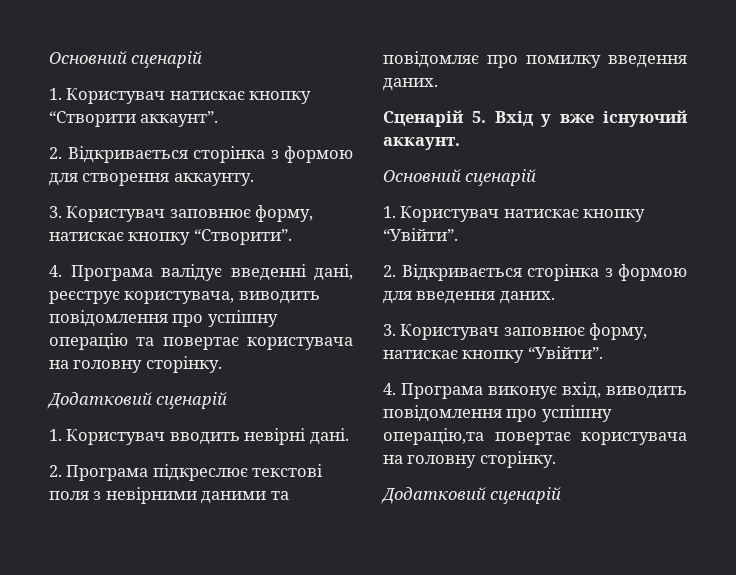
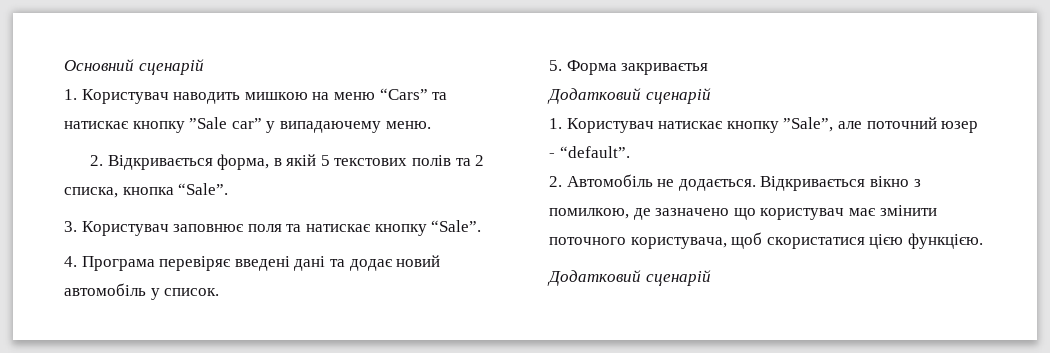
[49,51,203,68] [49,88,312,104] [49,111,219,127] [49,146,353,163] [49,173,254,186] [49,205,314,222] [49,229,292,245] [49,264,353,281] [49,291,320,304] [49,310,278,327] [49,333,353,350] [49,356,222,373] [47,392,228,409] [49,428,349,445] [49,464,324,481] [49,487,289,504] [383,51,687,68] [383,78,438,91] [383,110,688,127] [383,137,460,150] [383,169,537,186] [383,206,646,222] [383,228,458,241] [383,264,687,281] [383,291,555,304] [383,323,648,340] [383,346,603,363] [383,382,687,399] [383,405,612,422] [383,428,687,445] [383,451,556,468] Основний сценарій // 1. Користувач натискає кнопку “Створити аккаунт”. // 2. Відкривається сторінка з формою для створення аккаунту. // 3. Користувач заповнює форму, натискає кнопку “Створити”. // 4. Програма валідує введенні дані, реєструє користувача, виводить повідомлення про успішну операцію та повертає користувача на головну сторінку. // Додатковий сценарій // 1. Користувач вводить невірні дані. // 2. Програма підкреслює текстові поля з невірними даними та повідомляє про помилку введення даних. // Сценарій 5. Вхід у вже існуючий аккаунт. // Основний сценарій // 1. Користувач натискає кнопку “Увійти”. // 2. Відкривається сторінка з формою для введення даних. // 3. Користувач заповнює форму, натискає кнопку “Увійти”. // 4. Програма виконує вхід, виводить повідомлення про успішну операцію,та повертає користувача на головну сторінку. -> [64,59,204,75] [64,88,448,104] [64,117,431,133] [89,154,485,170] [64,183,229,198] [64,220,482,236] [64,255,441,271] [64,283,220,300] [549,60,709,75] [547,88,711,104] [549,117,979,133] [549,146,630,158] [549,174,921,191] [549,205,937,220] [549,232,983,249] Основний сценарій // 1. Користувач наводить мишкою на меню “Cars” та натискає кнопку ”Sale car” у випадаючему меню. // 2. Відкривається форма, в якій 5 текстових полів та 2 списка, кнопка “Sale”. // 3. Користувач заповнює поля та натискає кнопку “Sale”. // 4. Програма перевіряє введені дані та додає новий автомобіль у список. // 5. Форма закриваєтья // Додатковий сценарій // 1. Користувач натискає кнопку ”Sale”, але поточний юзер - “default”. // 2. Автомобіль не додається. Відкривається вікно з помилкою, де зазначено що користувач має змінити поточного користувача, щоб скористатися цією функцією.

